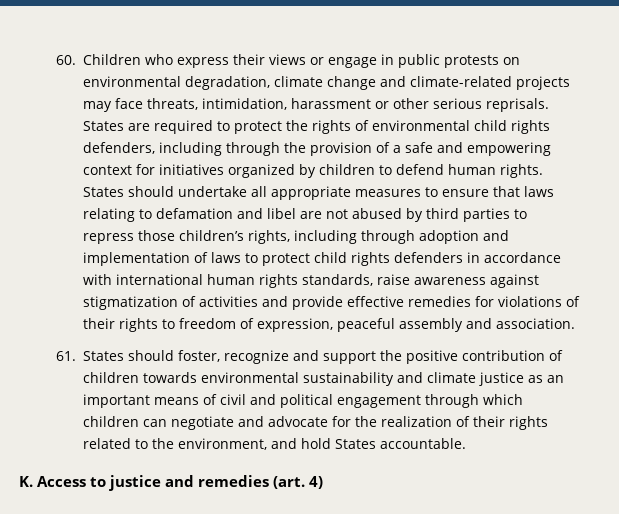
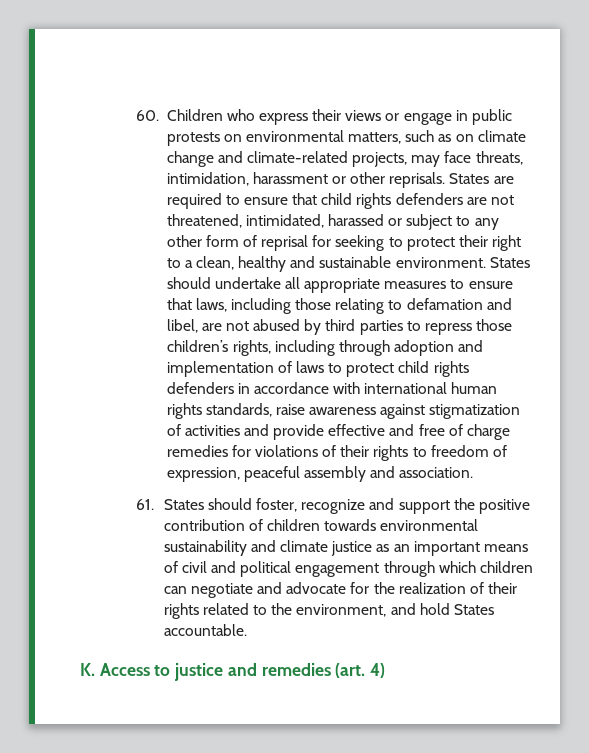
[184,76,270,90] degradation, -> [348,130,474,144] matters, such as on
[515,76,570,90] projects -> [352,152,408,167] projects,
[432,98,482,109] serious -> (386, 178) none
[233,120,550,134] [82,142,551,156] [82,164,543,178] protect the rights of environmental child rights defenders, including through the provision of a safe and empowering context for initiatives organized by children to defend human rights. -> [243,193,515,209] [166,214,499,230] [166,235,522,251] [166,256,486,272] ensure that child rights defenders are not threatened, intimidated, harassed or subject to any other form of reprisal for seeking to protect their right to a clean, healthy and sustainable environment.
[523,186,554,197] laws -> [195,298,332,314] laws, including those
[266,208,296,219] libel -> [166,319,198,333] libel,
(404, 301) none -> [389,424,511,440] and free of charge

